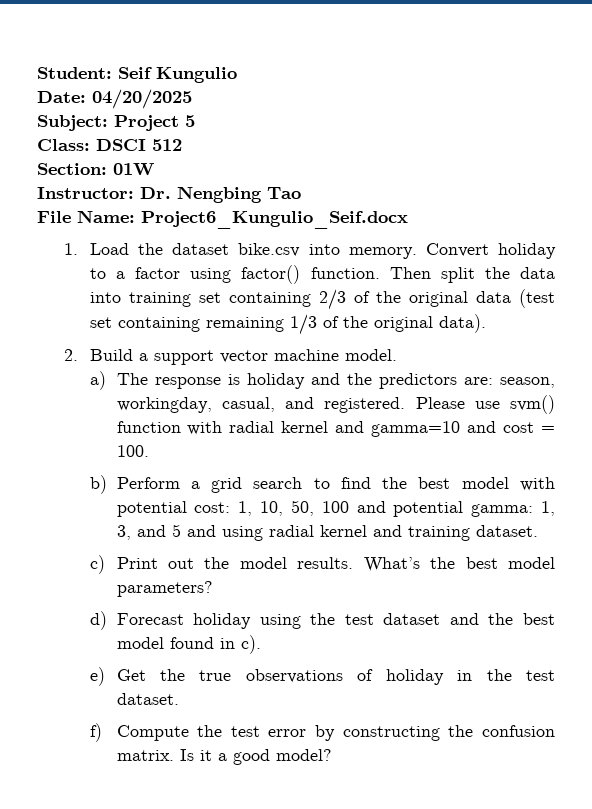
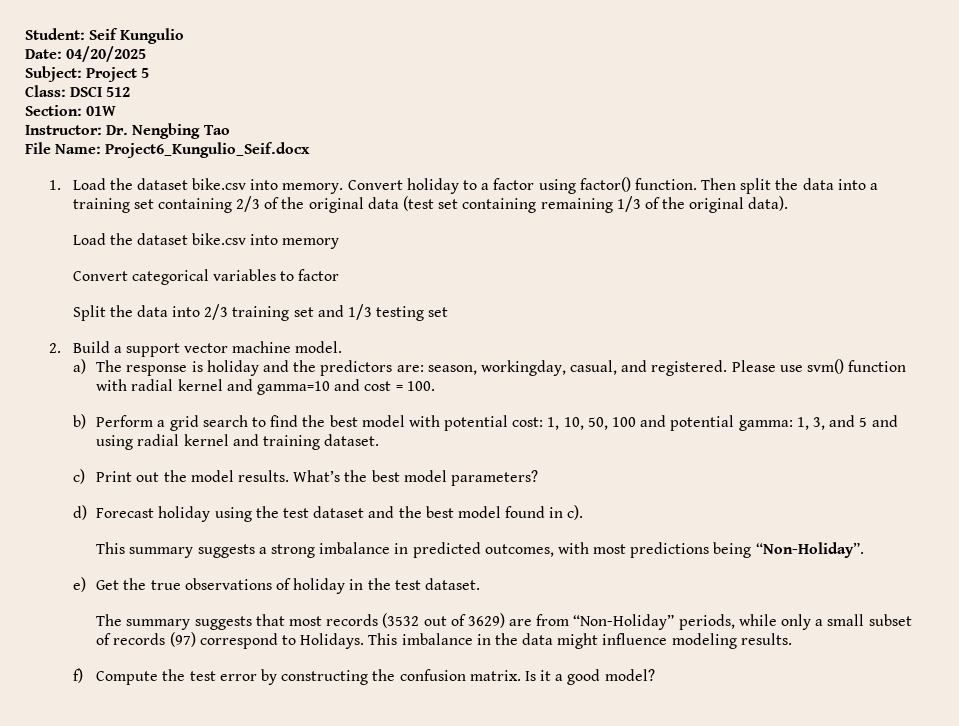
(122, 297) none -> [870,183,879,190] a
(487, 323) none -> [72,233,340,249] [72,269,340,285] [72,304,449,321] // Load the dataset bike.csv into memory // Convert categorical variables to factor // Split the data into 2/3 training set and 1/3 testing set
(261, 644) none -> [96,542,864,558] // This summary suggests a strong imbalance in predicted outcomes, with most predictions being “Non-Holiday”.
(179, 699) none -> [96,613,912,630] [96,632,792,649] // The summary suggests that most records (3532 out of 3629) are from “Non-Holiday” periods, while only a small subset of records (97) correspond to Holidays. This imbalance in the data might influence modeling results.

